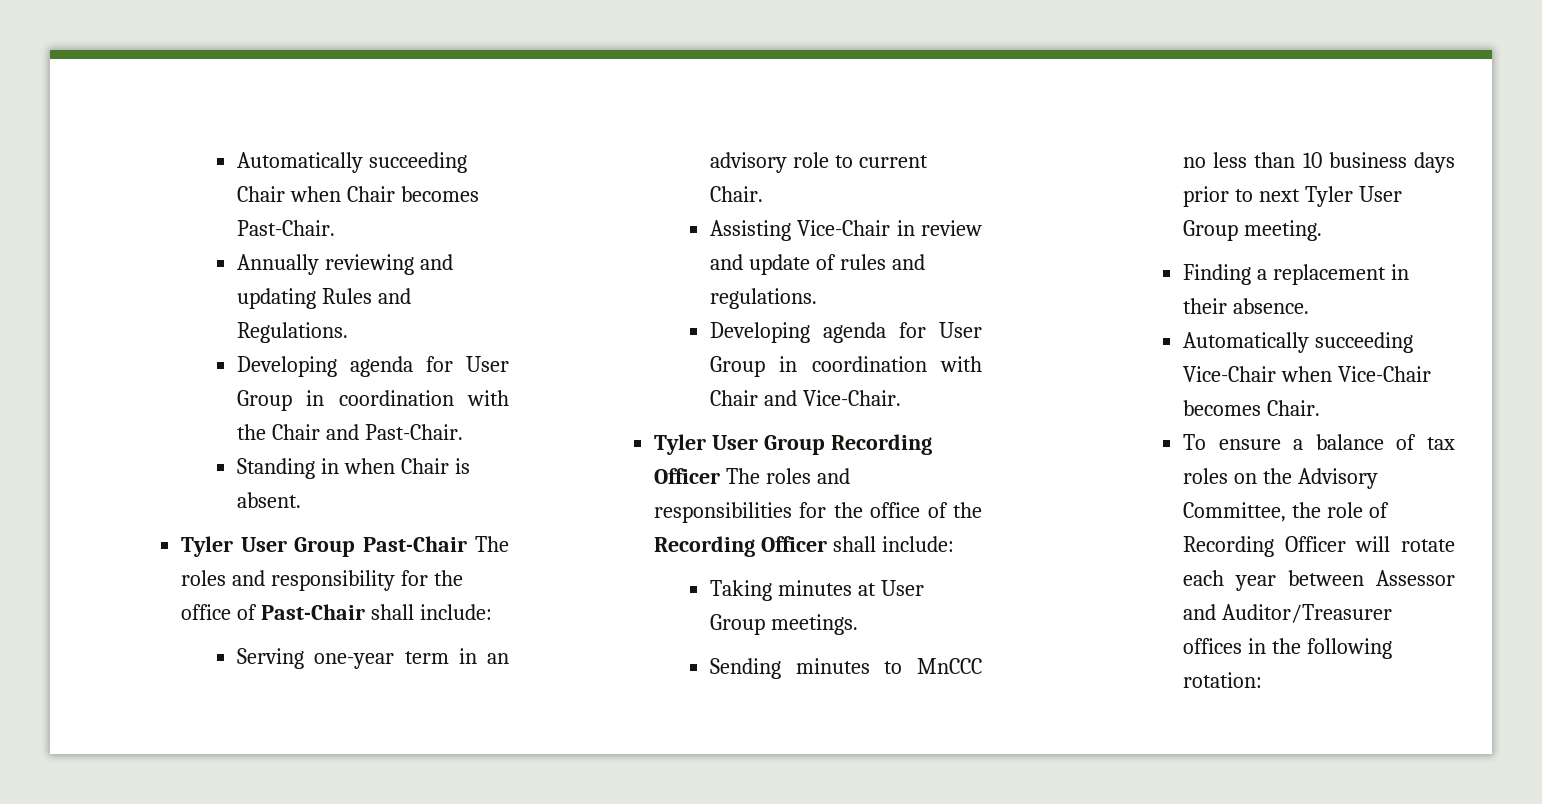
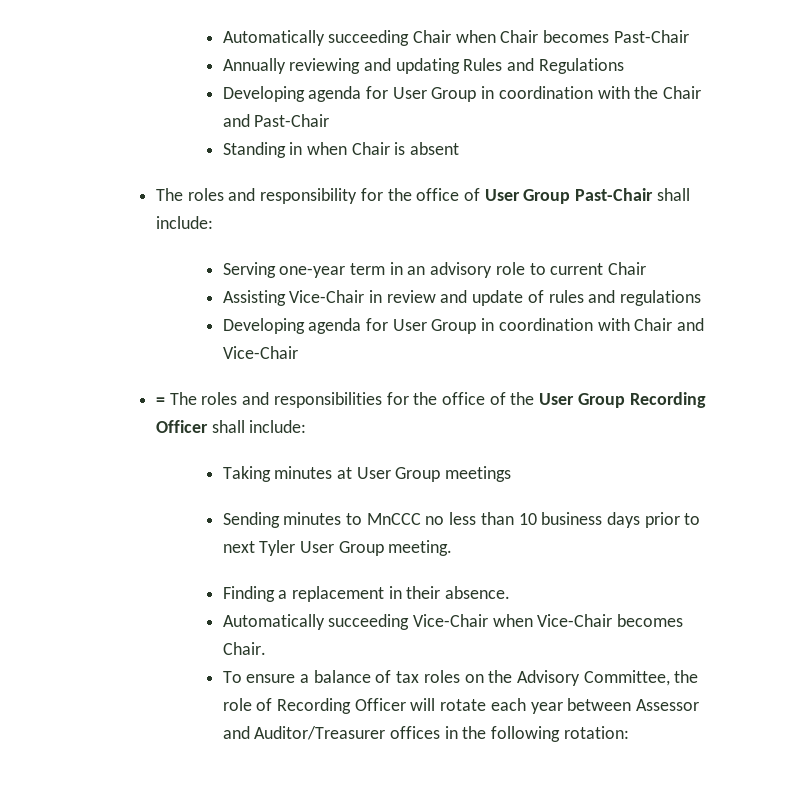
[237,220,336,236] Past-Chair. -> [613,30,689,43] Past-Chair
[237,322,349,343] Regulations. -> [538,58,624,74] Regulations
[364,424,463,440] Past-Chair. -> [254,114,330,127] Past-Chair
[237,492,302,508] [180,536,468,557] absent. // Tyler User Group Past-Chair -> [410,142,460,155] absent //
(257, 612) none -> [484,189,571,204] User Group
[710,186,764,202] Chair. -> [608,262,647,275] Chair
[710,288,818,309] regulations. -> [620,290,702,306] regulations
[802,390,901,406] [653,434,932,455] [653,468,720,484] Vice-Chair. // Tyler User Group Recording Officer -> [222,346,298,359] [155,397,165,405] Vice-Chair // =
(982, 510) none -> [539,393,625,408] User Group
[771,614,859,635] meetings. -> [445,466,512,482] meetings

